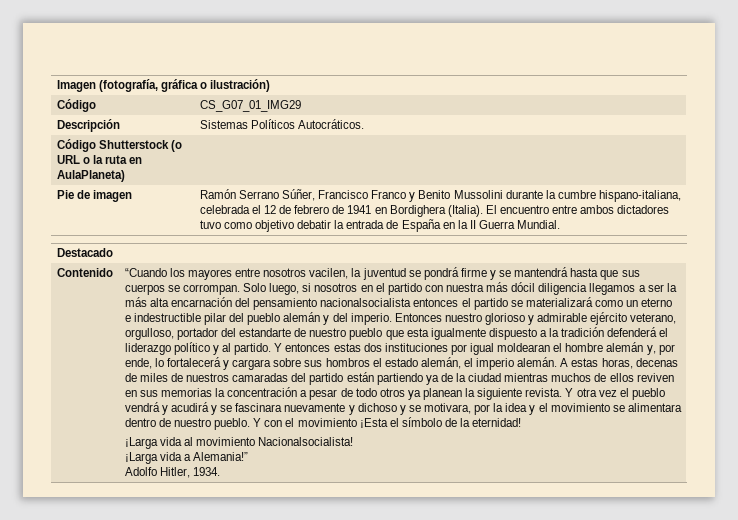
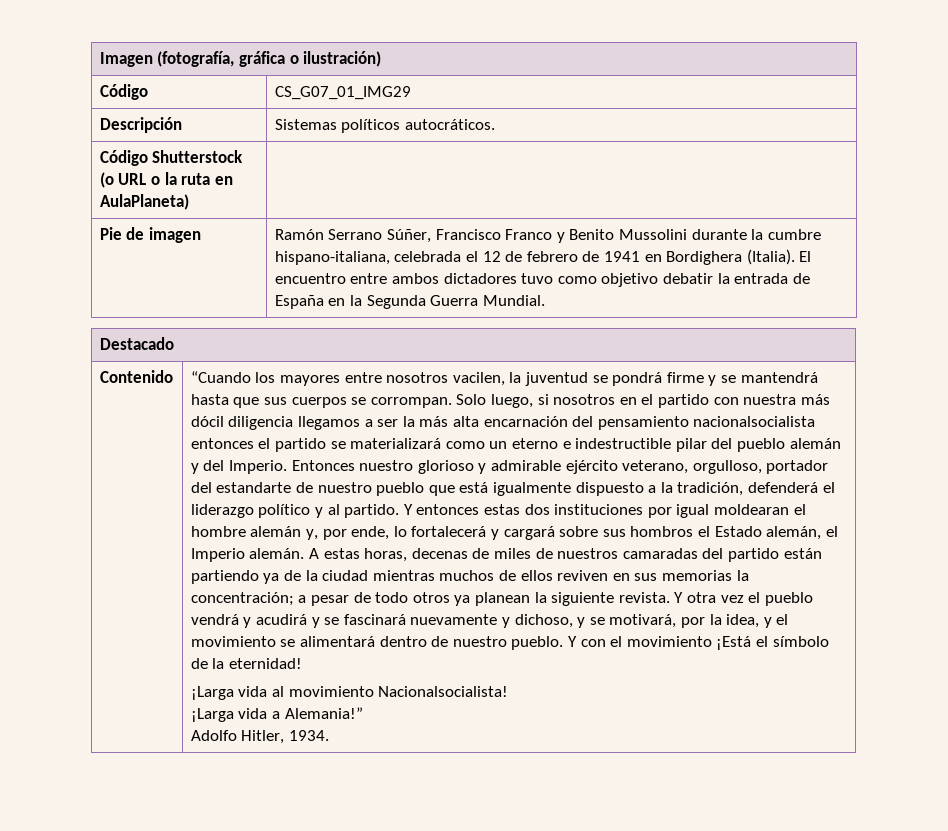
[250,119,365,129] Políticos Autocráticos. -> [341,119,496,133] políticos autocráticos.
[469,220,476,229] II -> [366,295,426,309] Segunda
[350,313,392,325] imperio. -> [229,460,288,474] Imperio.
[406,328,429,337] esta -> [459,482,489,493] está
[561,327,605,337] tradición -> [677,482,744,496] tradición,
[232,359,272,370] cargara -> [503,526,555,540] cargará
[384,358,418,367] estado -> [714,526,762,537] Estado
[476,358,515,370] imperio -> [190,548,245,562] Imperio
[227,387,298,397] concentración -> [190,592,294,606] concentración;
[235,403,283,412] fascinara -> [343,614,406,625] fascinará
[357,403,471,415] dichoso y se motivara, -> [514,614,677,628] dichoso, y se motivará,
[505,403,528,412] idea -> [726,614,760,628] idea,
[627,403,682,412] alimentara -> [300,636,376,647] alimentará
[359,418,388,428] ¡Esta -> [716,636,752,650] ¡Está

